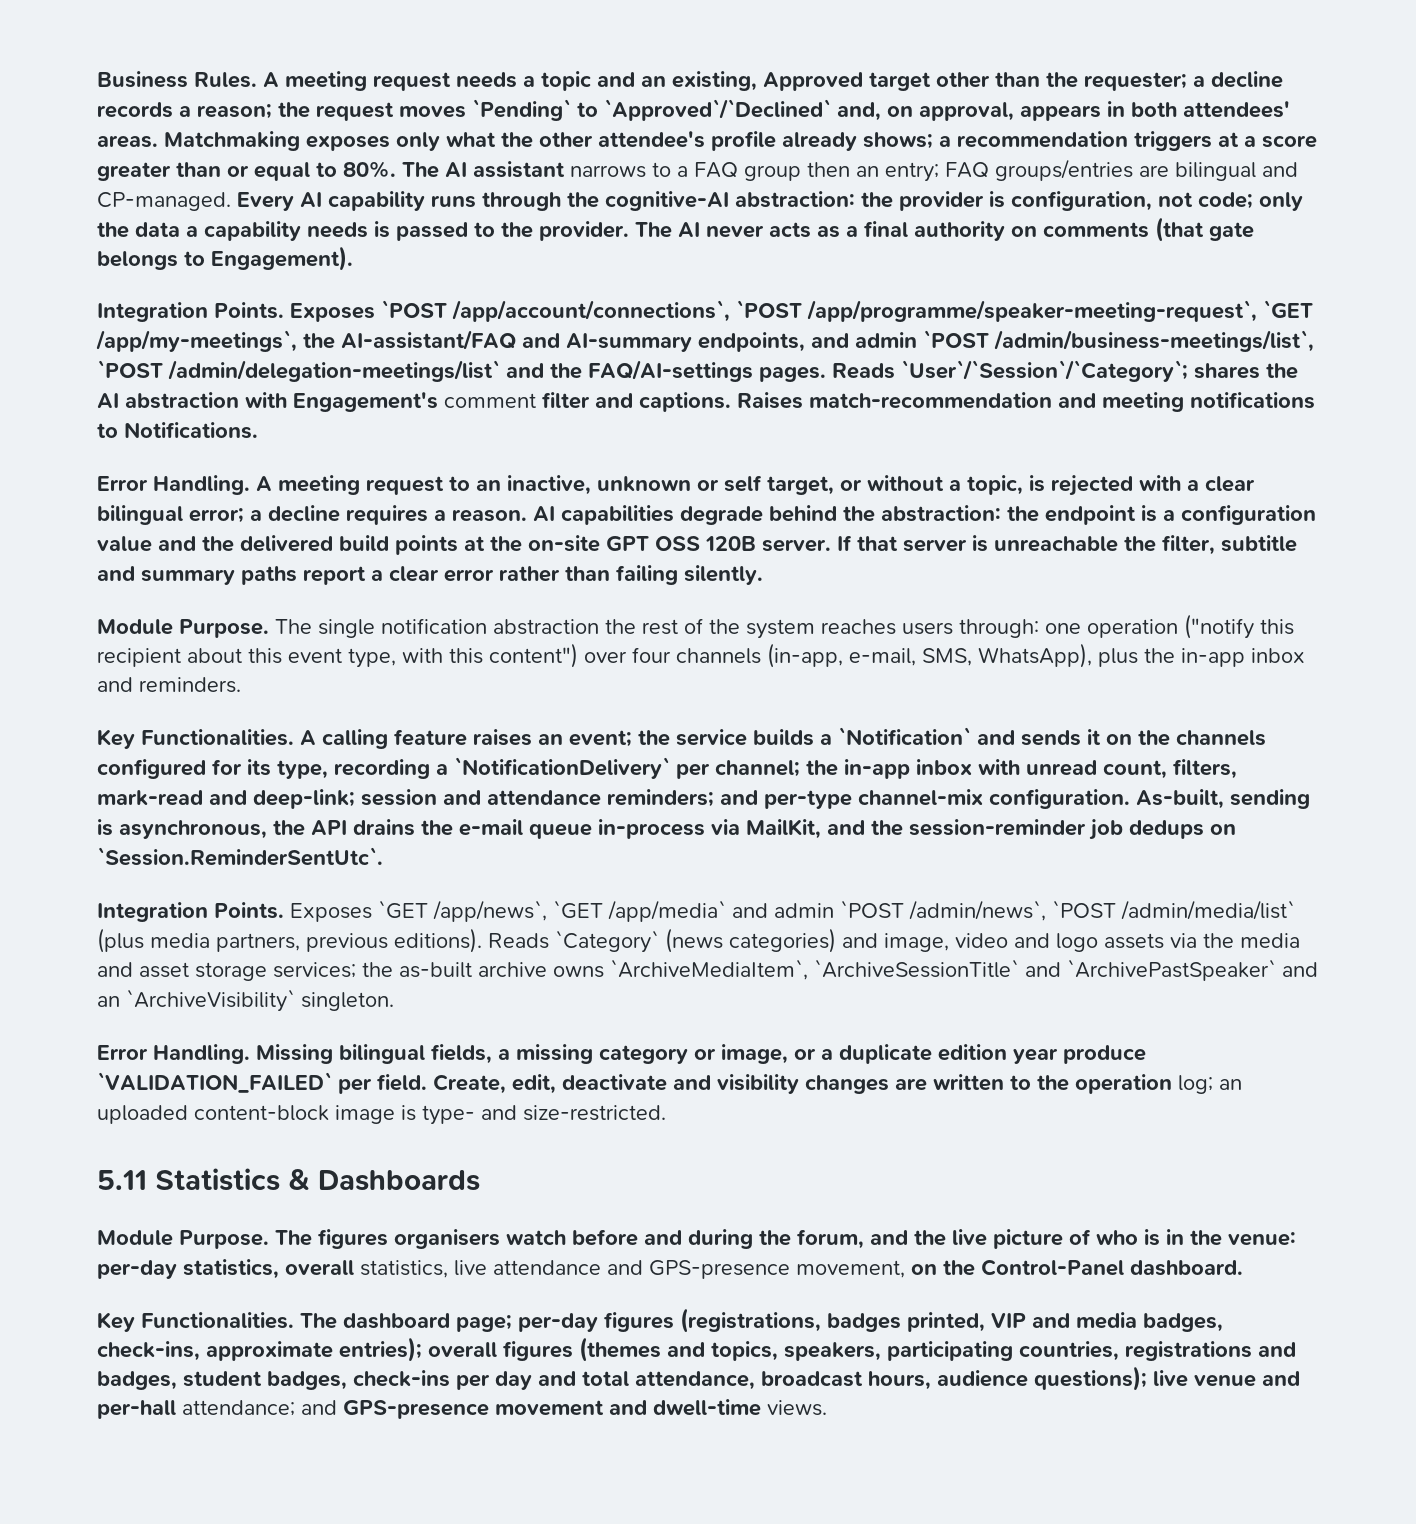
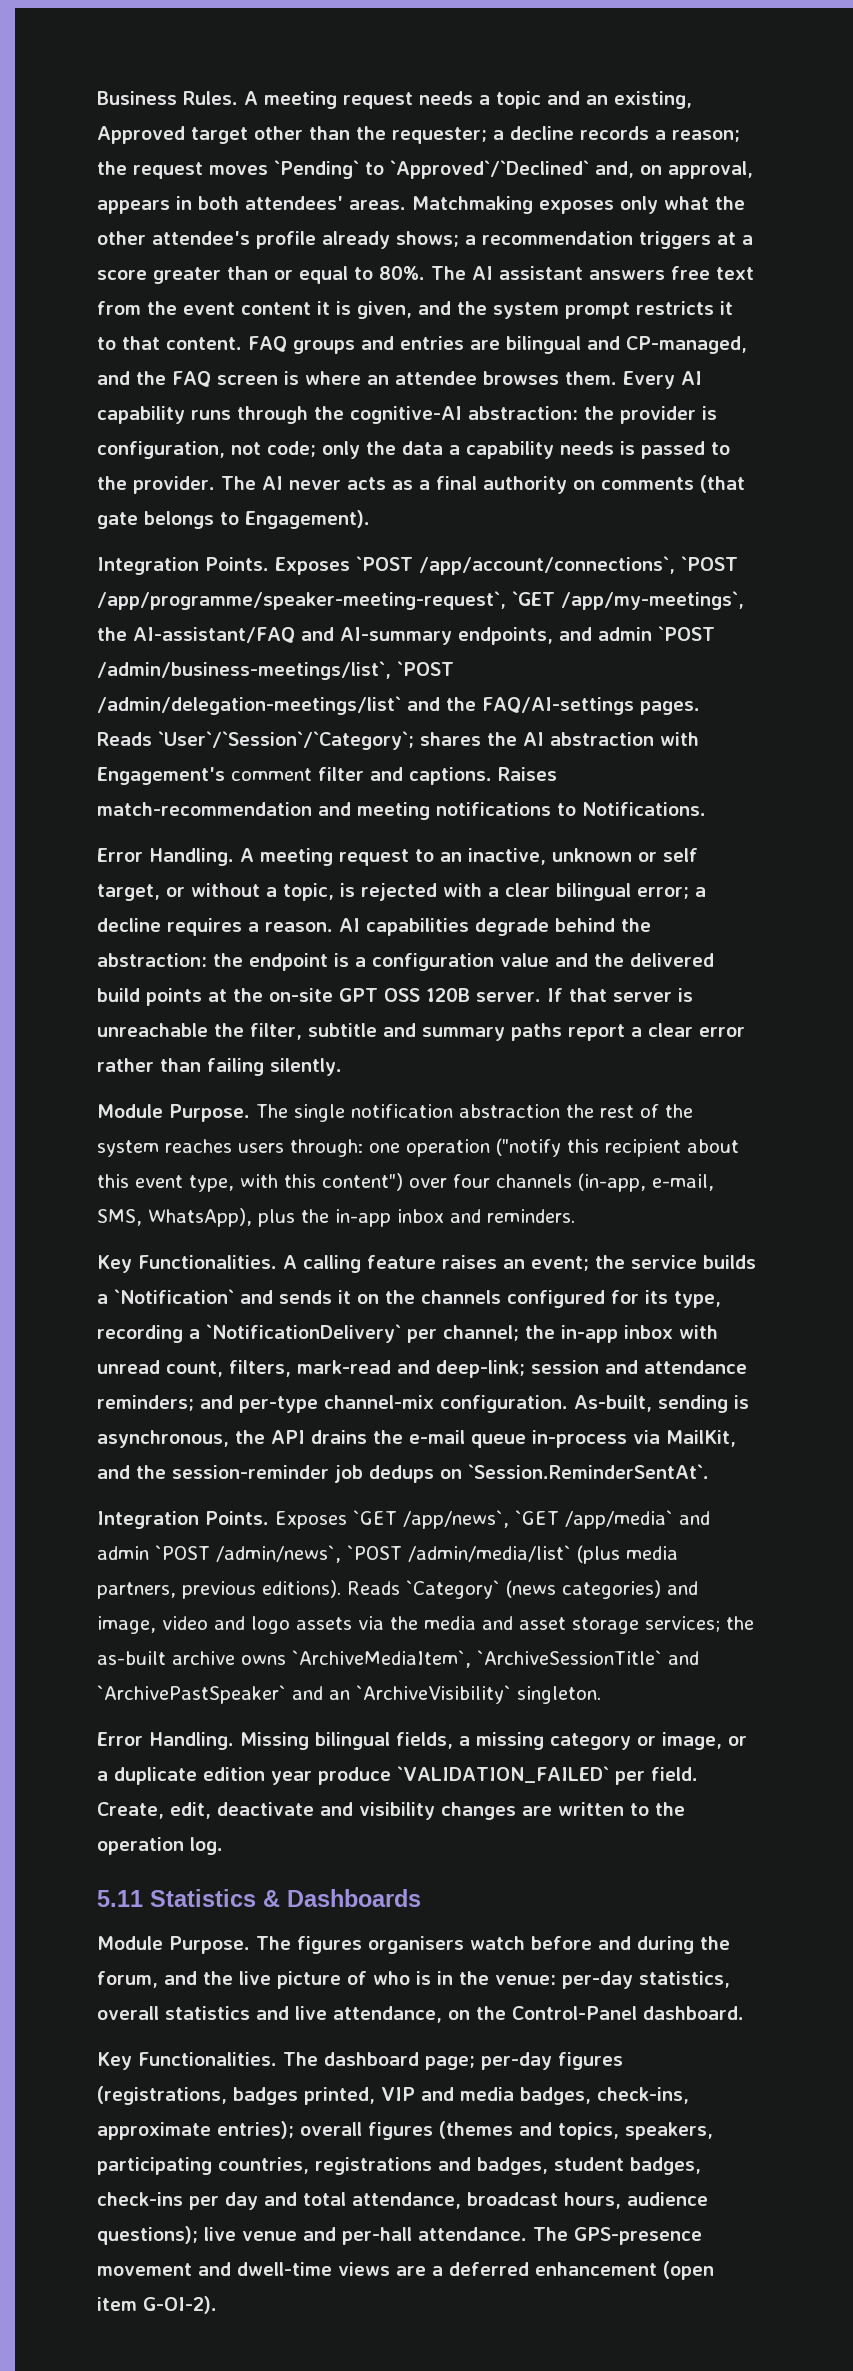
[570,159,1298,182] [97,192,231,211] narrows to a FAQ group then an entry; FAQ groups/entries are bilingual and CP-managed. -> [589,266,754,280] [97,301,733,319] [97,336,747,354] [97,371,617,387] answers free text from the event content it is given, and the system prompt restricts it to that content. FAQ groups and entries are bilingual and CP-managed, and the FAQ screen is where an attendee browses them.
[97,847,383,866] `Session.ReminderSentUtc`. -> [468,1464,709,1479] `Session.ReminderSentAt`.
[1178,1075,1242,1094] [97,1105,666,1125] log; an uploaded content-block image is type- and size-restricted. -> [190,1837,223,1855] log.
[360,1260,905,1279] statistics, live attendance and GPS-presence movement, -> [165,2006,442,2023] statistics and live attendance,
[182,1400,337,1416] attendance; and -> [418,2227,568,2241] attendance. The
[767,1400,827,1416] views. -> [338,2261,714,2280] [97,2296,217,2314] views are a deferred enhancement (open item G-OI-2).

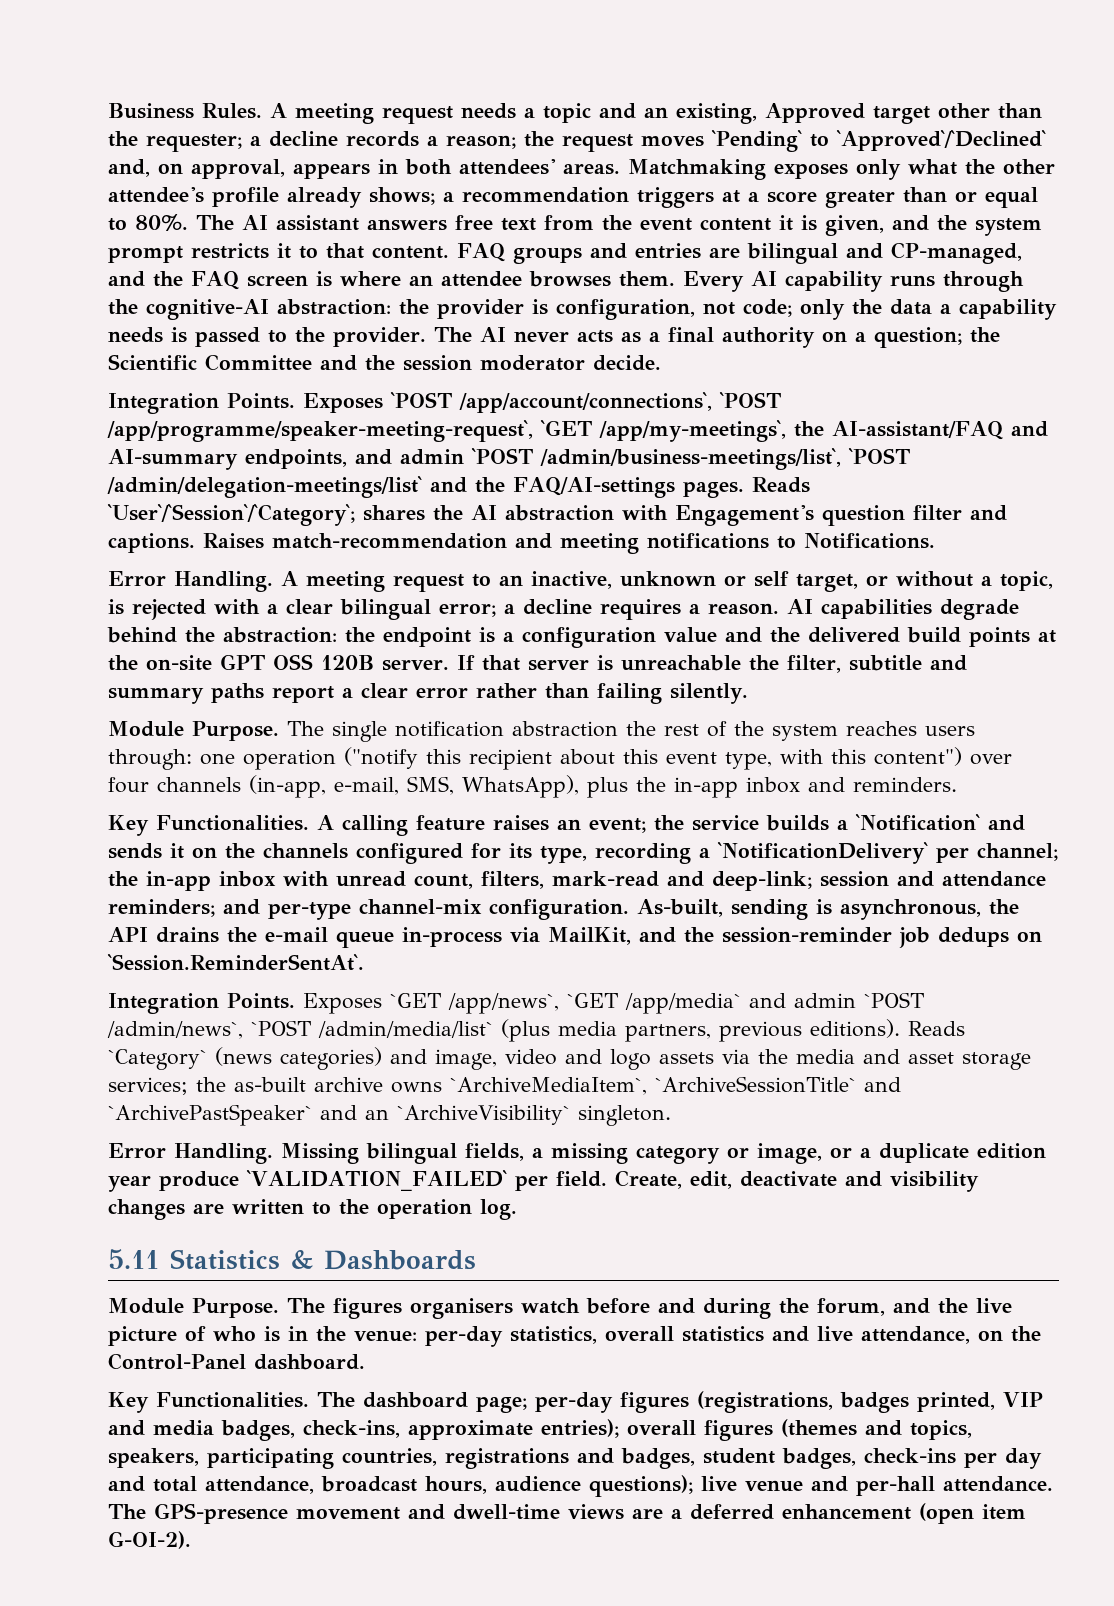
[600,475,745,493] [97,510,370,529] comments (that gate belongs to Engagement). -> [854,327,1000,348] [108,354,661,371] a question; the Scientific Committee and the session moderator decide.
[231,768,312,781] comment -> [822,505,905,526] question

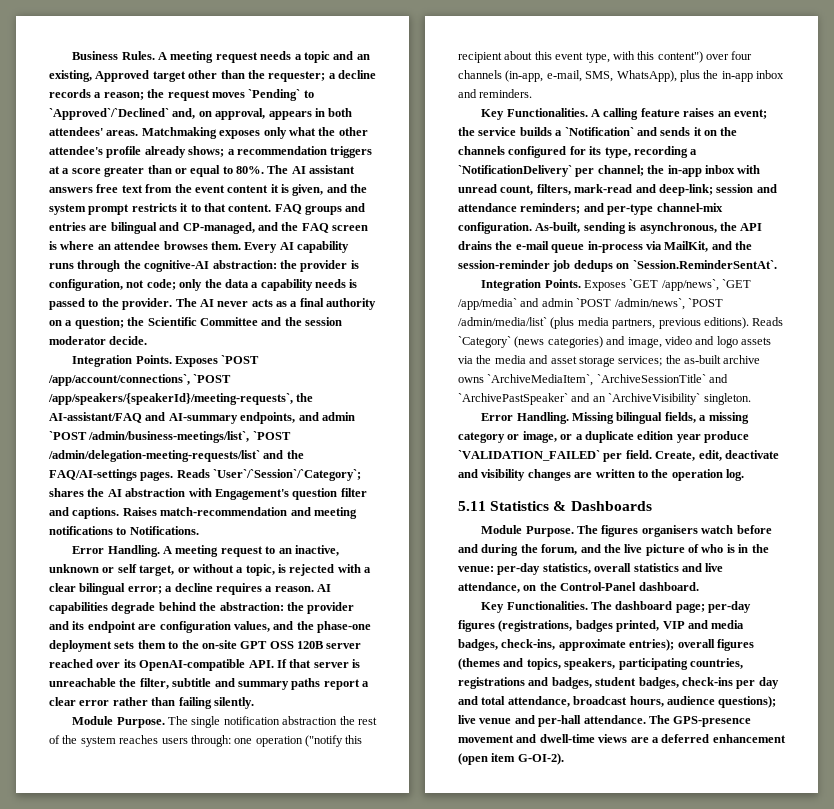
[107,420,786,442] /app/programme/speaker-meeting-request`, `GET /app/my-meetings`, -> [48,393,293,405] /app/speakers/{speakerId}/meeting-requests`,
[107,476,422,498] /admin/delegation-meetings/list` -> [48,450,260,462] /admin/delegation-meeting-requests/list`
[383,627,1056,648] endpoint is a configuration value and the delivered build points at -> [307,602,355,614] [49,621,371,633] [49,640,179,652] provider and its endpoint are configuration values, and the phase-one deployment sets them to
[382,659,449,671] server. -> [326,643,362,649] [49,659,274,671] server reached over its OpenAI-compatible API.

